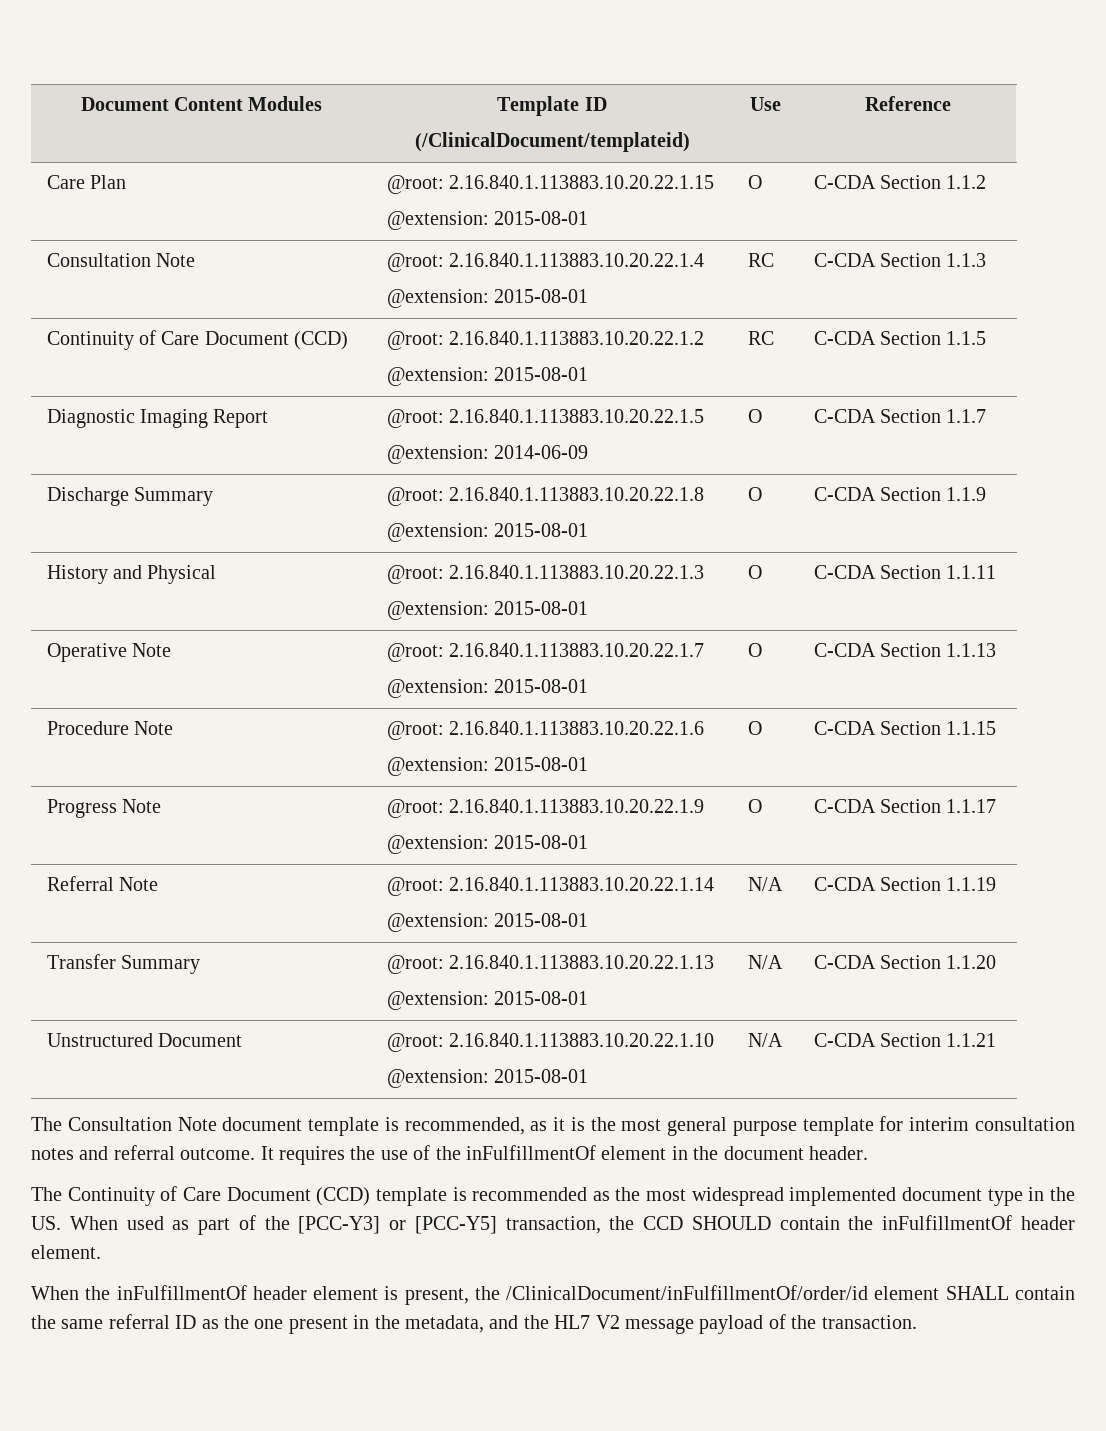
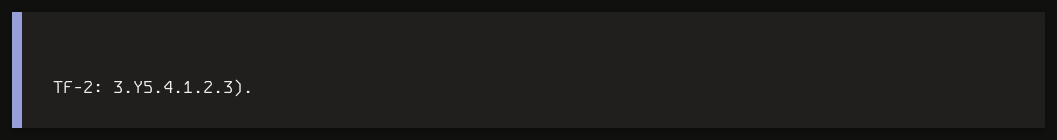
[80,96,323,111] [497,96,607,116] [414,132,690,152] [750,97,781,111] [864,96,951,111] [46,175,127,189] [386,175,715,194] [386,211,589,230] [747,175,762,189] [813,175,987,189] [46,253,196,267] [386,253,705,272] [386,289,589,308] [747,253,774,267] [813,253,987,267] [46,330,349,350] [386,331,705,350] [386,367,589,386] [747,331,774,345] [813,331,987,345] [46,409,269,428] [386,409,705,428] [386,445,589,464] [747,409,762,423] [813,409,987,423] [46,487,214,506] [386,487,705,506] [386,523,589,542] [747,487,762,501] [813,487,987,501] [46,565,217,584] [386,565,705,584] [386,601,589,620] [747,565,762,579] [813,565,997,579] [46,643,172,662] [386,643,705,662] [386,679,589,698] [747,643,762,657] [813,643,997,657] [46,721,174,735] [386,721,705,740] [386,757,589,776] [747,721,762,735] [813,721,997,735] [46,799,162,818] [386,799,705,818] [386,835,589,854] [747,799,762,813] [813,799,997,813] [46,876,159,891] [386,877,715,896] [386,913,589,932] [747,877,783,891] [813,877,997,891] [46,954,201,974] [386,955,715,974] [386,991,589,1010] [747,955,783,969] [813,955,997,969] [46,1033,243,1047] [386,1033,715,1052] [386,1069,589,1088] [747,1033,783,1047] [813,1033,997,1047] [31,1116,1075,1136] [31,1145,868,1165] [31,1186,1075,1206] [31,1215,1075,1235] [31,1245,101,1259] [31,1285,1075,1305] [31,1314,917,1334] Document Content Modules | Template ID // (/ClinicalDocument/templateid) | Use | Reference // Care Plan | @root: 2.16.840.1.113883.10.20.22.1.15 // @extension: 2015-08-01 | O | C-CDA Section 1.1.2 // Consultation Note | @root: 2.16.840.1.113883.10.20.22.1.4 // @extension: 2015-08-01 | RC | C-CDA Section 1.1.3 // Continuity of Care Document (CCD) | @root: 2.16.840.1.113883.10.20.22.1.2 // @extension: 2015-08-01 | RC | C-CDA Section 1.1.5 // Diagnostic Imaging Report | @root: 2.16.840.1.113883.10.20.22.1.5 // @extension: 2014-06-09 | O | C-CDA Section 1.1.7 // Discharge Summary | @root: 2.16.840.1.113883.10.20.22.1.8 // @extension: 2015-08-01 | O | C-CDA Section 1.1.9 // History and Physical | @root: 2.16.840.1.113883.10.20.22.1.3 // @extension: 2015-08-01 | O | C-CDA Section 1.1.11 // Operative Note | @root: 2.16.840.1.113883.10.20.22.1.7 // @extension: 2015-08-01 | O | C-CDA Section 1.1.13 // Procedure Note | @root: 2.16.840.1.113883.10.20.22.1.6 // @extension: 2015-08-01 | O | C-CDA Section 1.1.15 // Progress Note | @root: 2.16.840.1.113883.10.20.22.1.9 // @extension: 2015-08-01 | O | C-CDA Section 1.1.17 // Referral Note | @root: 2.16.840.1.113883.10.20.22.1.14 // @extension: 2015-08-01 | N/A | C-CDA Section 1.1.19 // Transfer Summary | @root: 2.16.840.1.113883.10.20.22.1.13 // @extension: 2015-08-01 | N/A | C-CDA Section 1.1.20 // Unstructured Document | @root: 2.16.840.1.113883.10.20.22.1.10 // @extension: 2015-08-01 | N/A | C-CDA Section 1.1.21 // The Consultation Note document template is recommended, as it is the most general purpose template for interim consultation notes and referral outcome. It requires the use of the inFulfillmentOf element in the document header. // The Continuity of Care Document (CCD) template is recommended as the most widespread implemented document type in the US. When used as part of the [PCC-Y3] or [PCC-Y5] transaction, the CCD SHOULD contain the inFulfillmentOf header element. // When the inFulfillmentOf header element is present, the /ClinicalDocument/inFulfillmentOf/order/id element SHALL contain the same referral ID as the one present in the metadata, and the HL7 V2 message payload of the transaction. -> [53,79,253,97] TF-2: 3.Y5.4.1.2.3).

